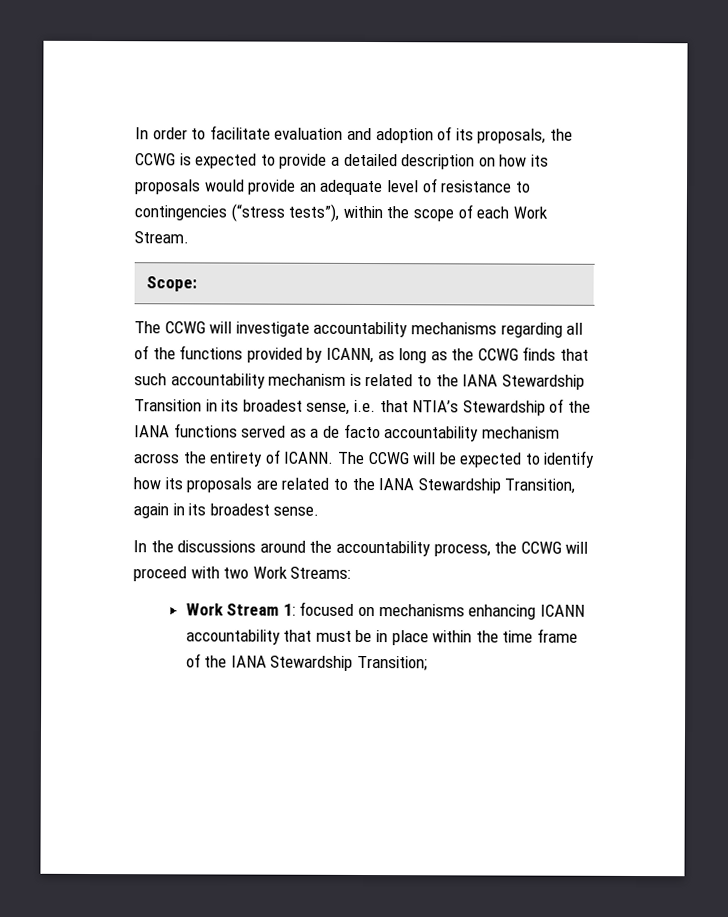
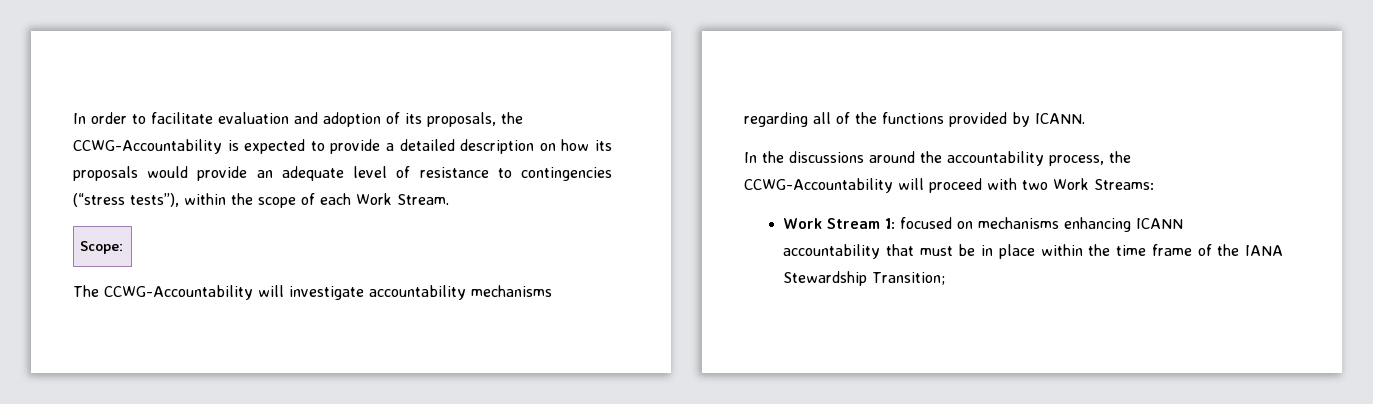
[135,153,176,166] CCWG -> [73,139,222,154] CCWG-Accountability
[164,321,206,334] CCWG -> [104,285,253,300] CCWG-Accountability
[325,346,590,364] [134,373,585,390] [134,398,591,416] [134,423,560,442] [133,449,596,468] [133,477,576,494] [133,503,320,519] ICANN, as long as the CCWG finds that such accountability mechanism is related to the IANA Stewardship Transition in its broadest sense, i.e. that NTIA’s Stewardship of the IANA functions served as a de facto accountability mechanism across the entirety of ICANN. The CCWG will be expected to identify how its proposals are related to the IANA Stewardship Transition, again in its broadest sense. -> [1035,113,1085,124] ICANN.
[520,541,562,554] CCWG -> [744,178,893,193] CCWG-Accountability

